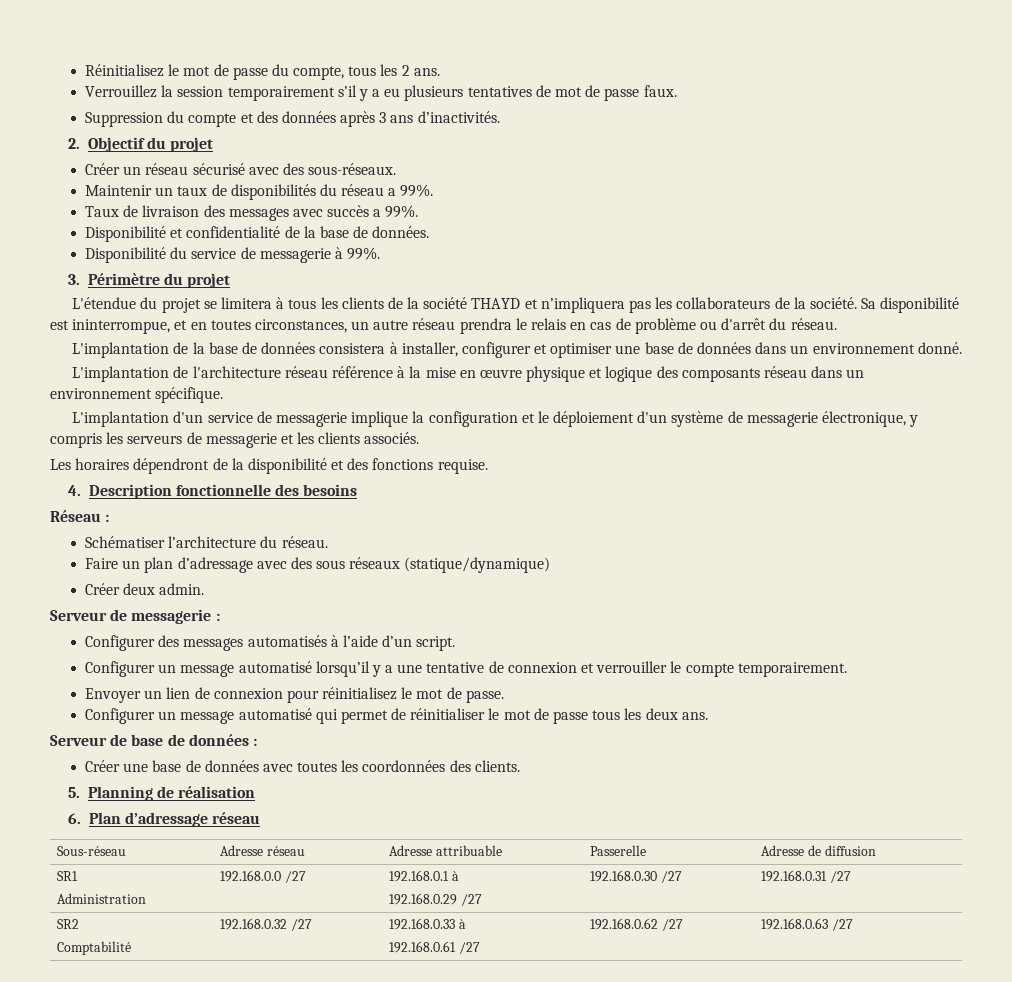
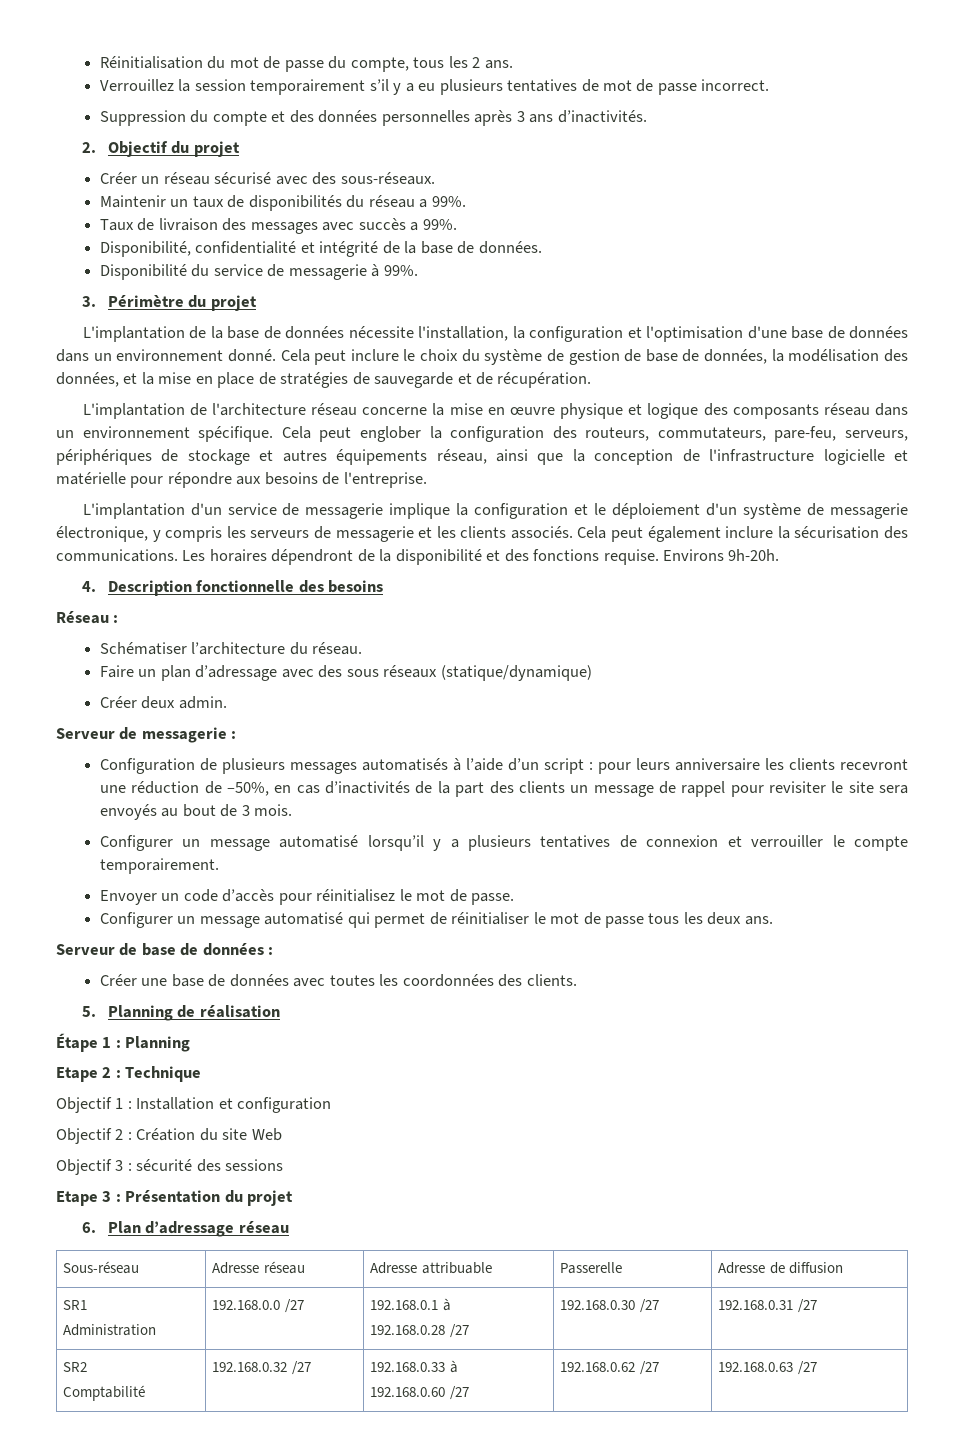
[84,64,180,77] Réinitialisez le -> [100,56,226,69] Réinitialisation du
[643,85,677,97] faux. -> [701,79,770,91] incorrect.
(336, 117) none -> [381,110,470,126] personnelles
[84,226,281,242] Disponibilité et confidentialité -> [100,241,379,257] Disponibilité, confidentialité et intégrité
[72,297,960,313] [50,318,837,334] // L'étendue du projet se limitera à tous les clients de la société THAYD et n’impliquera pas les collaborateurs de la société. Sa disponibilité est ininterrompue, et en toutes circonstances, un autre réseau prendra le relais en cas de problème ou d'arrêt du réseau. -> (257, 303) none
[319,342,641,358] consistera à installer, configurer et optimiser une -> [348,326,787,342] nécessite l'installation, la configuration et l'optimisation d'une
(962, 348) none -> [280,349,909,365] [56,372,592,388] Cela peut inclure le choix du système de gestion de base de données, la modélisation des données, et la mise en place de stratégies de sauvegarde et de récupération.
[331,366,406,378] référence à -> [362,407,428,415] concerne
(224, 395) none -> [281,426,908,442] [56,449,909,465] [56,472,427,488] Cela peut englober la configuration des routeurs, commutateurs, pare-feu, serveurs, périphériques de stockage et autres équipements réseau, ainsi que la conception de l'infrastructure logicielle et matérielle pour répondre aux besoins de l'entreprise.
(420, 438) // -> [577,526,909,542] [56,549,178,562] Cela peut également inclure la sécurisation des communications.
(488, 466) none -> [663,549,780,561] Environs 9h-20h.
[84,635,180,651] Configurer des -> [100,758,286,774] Configuration de plusieurs
[416,636,456,651] script. -> [544,758,909,774] [100,781,909,797] [100,804,293,820] script : pour leurs anniversaire les clients recevront une réduction de –50%, en cas d’inactivités de la part des clients un message de rappel pour revisiter le site sera envoyés au bout de 3 mois.
[397,662,485,673] une tentative -> [468,835,611,851] plusieurs tentatives
[166,687,283,699] lien de connexion -> [183,889,275,902] code d’accès
(256, 792) none -> [56,1033,191,1052] [56,1066,202,1082] [56,1097,332,1113] [56,1128,282,1144] [56,1159,284,1175] [56,1190,294,1206] // Étape 1 : Planning // Etape 2 : Technique // Objectif 1 : Installation et configuration // Objectif 2 : Création du site Web // Objectif 3 : sécurité des sessions // Etape 3 : Présentation du projet
[389,893,458,905] 192.168.0.29 -> [370,1325,446,1335] 192.168.0.28
[389,941,457,953] 192.168.0.61 -> [370,1387,446,1397] 192.168.0.60

